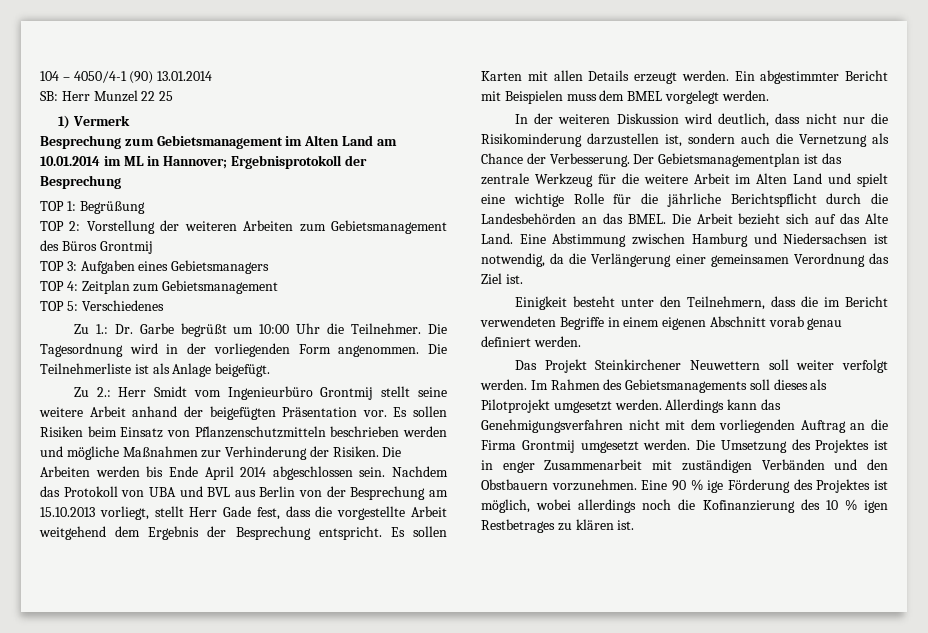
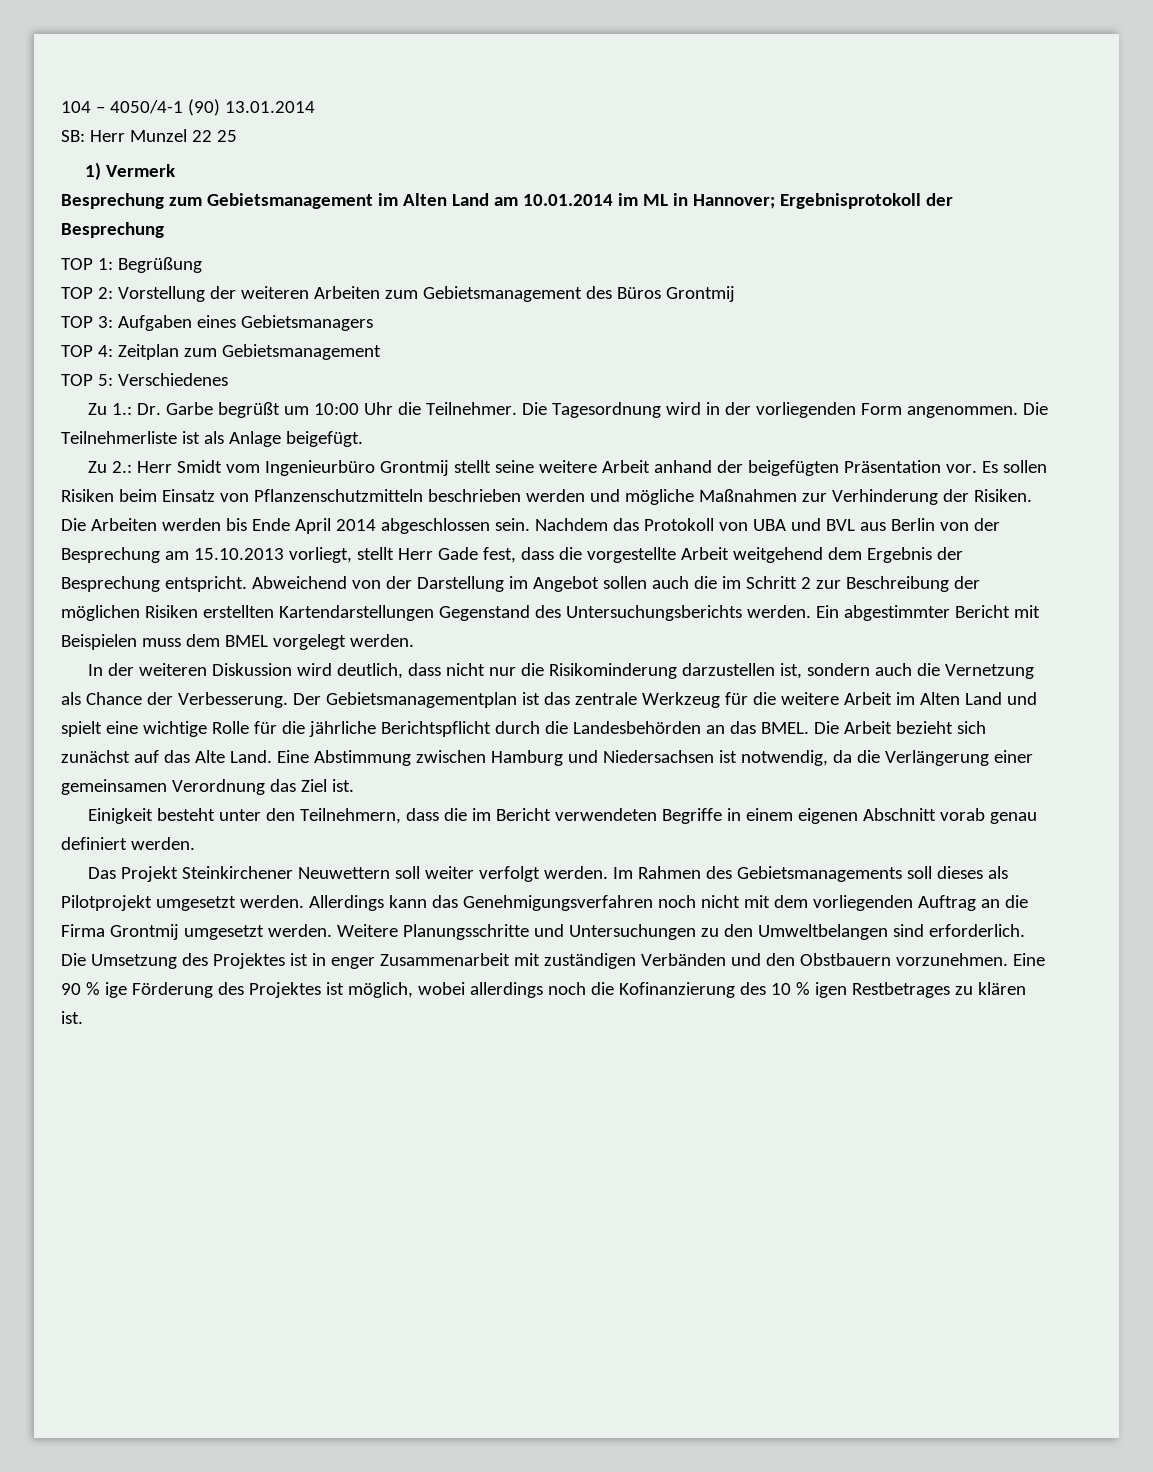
[390,526,447,537] [481,70,677,84] Es sollen Karten mit allen Details erzeugt -> [251,576,980,592] [61,605,742,621] Abweichend von der Darstellung im Angebot sollen auch die im Schritt 2 zur Beschreibung der möglichen Risiken erstellten Kartendarstellungen Gegenstand des Untersuchungsberichts
(810, 218) none -> [61,750,130,763] zunächst
(623, 426) none -> [657,895,696,908] noch
(691, 444) none -> [336,924,1025,940] Weitere Planungsschritte und Untersuchungen zu den Umweltbelangen sind erforderlich.

